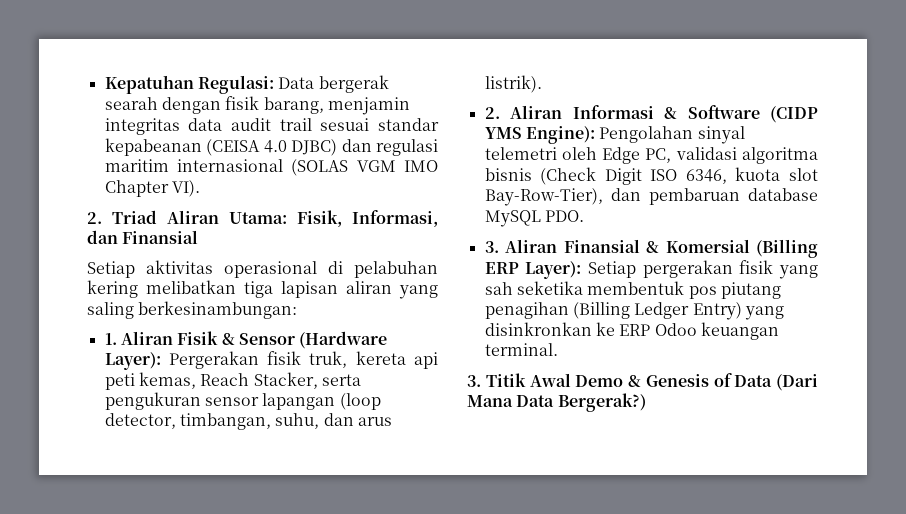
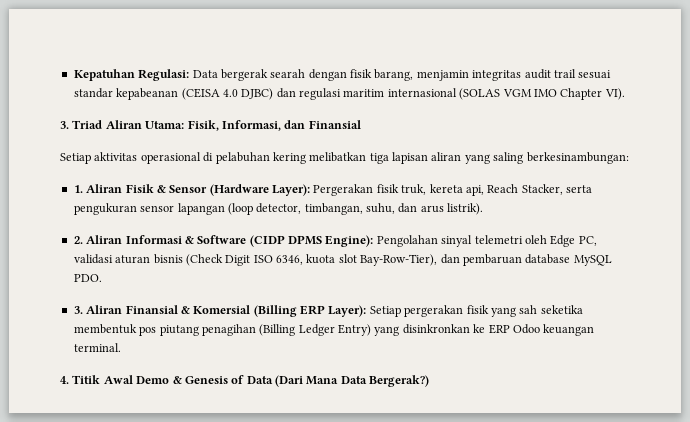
[188,118,223,131] data -> (522, 75) none
[87,212,102,224] 2. -> [60,121,69,129] 3.
[413,352,438,369] [104,372,196,390] api peti kemas, -> [465,185,484,196] api,
[484,127,522,139] YMS -> [288,235,322,245] DPMS
[742,147,818,164] algoritma -> [115,255,151,264] aturan
[467,375,481,387] 3. -> [60,376,69,384] 4.

